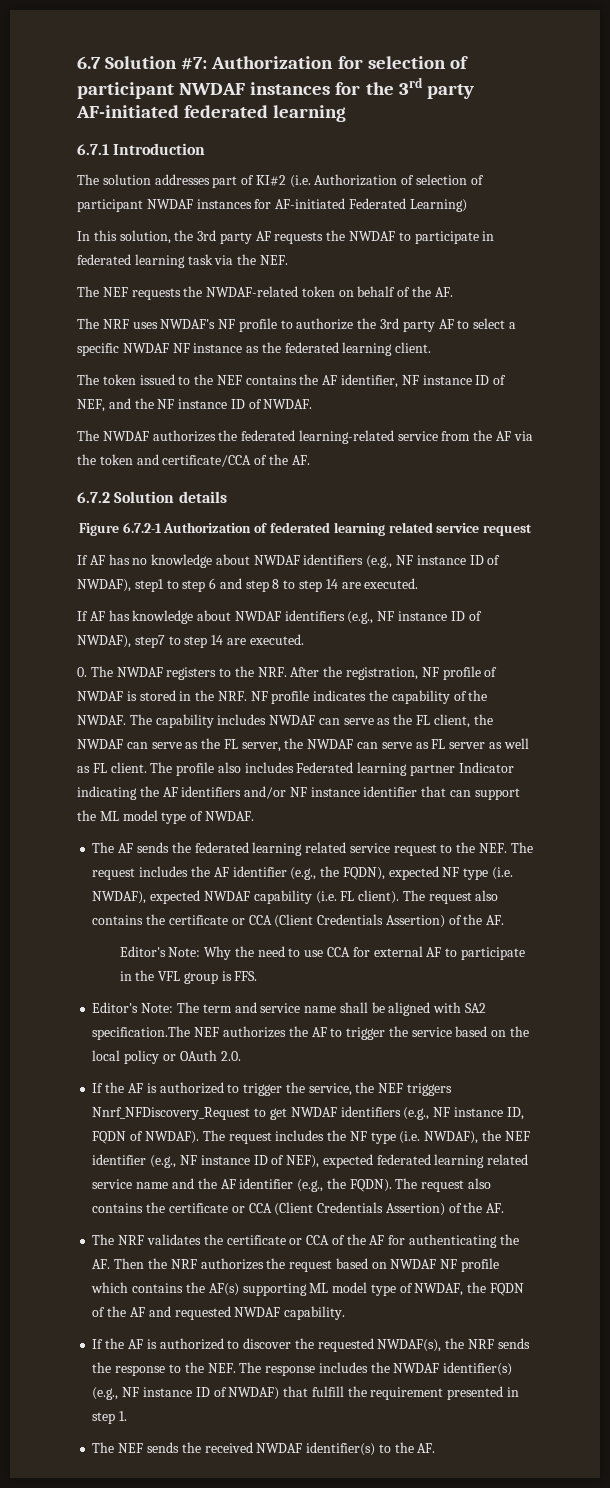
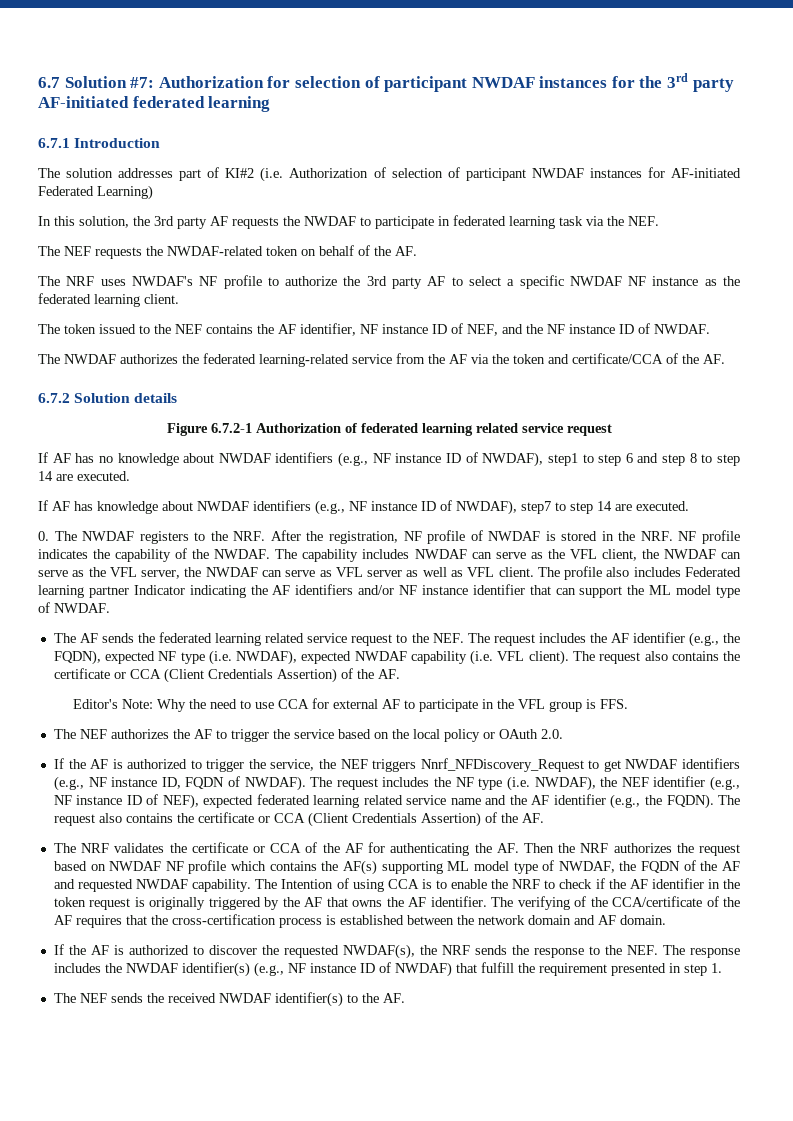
[416,715,431,725] FL -> [569,549,597,559] VFL
[223,739,238,749] FL -> [109,567,137,577] VFL
[431,739,446,749] FL -> [335,567,363,577] VFL
[92,763,107,773] FL -> [467,567,495,577] VFL
[340,891,355,901] FL -> [497,651,525,661] VFL
[92,1002,486,1016] [92,1026,191,1040] Editor's Note: The term and service name shall be aligned with SA2 specification.The -> [53,729,76,739] The
(346, 1313) none -> [255,878,740,892] [53,896,741,910] [53,914,666,928] The Intention of using CCA is to enable the NRF to check if the AF identifier in the token request is originally triggered by the AF that owns the AF identifier. The verifying of the CCA/certificate of the AF requires that the cross-certification process is established between the network domain and AF domain.

